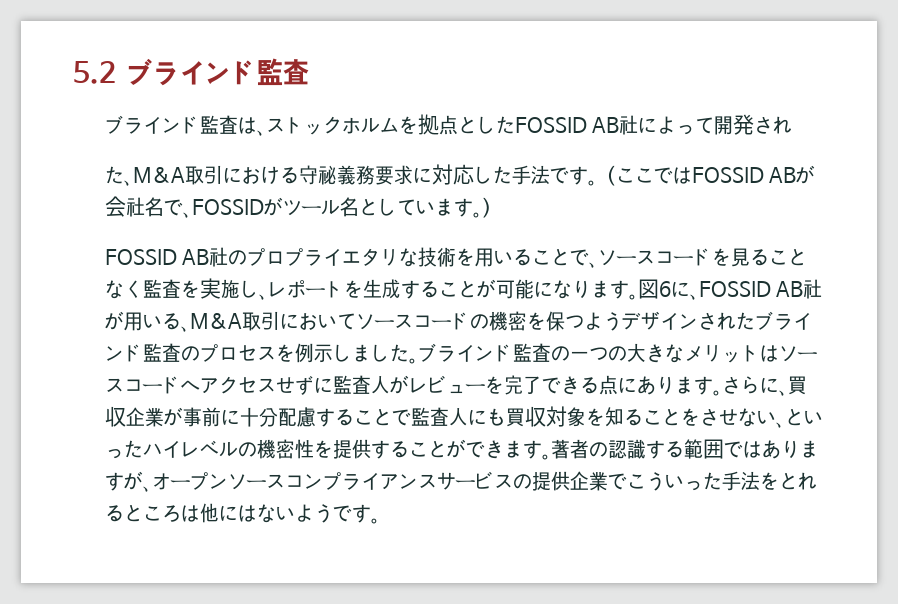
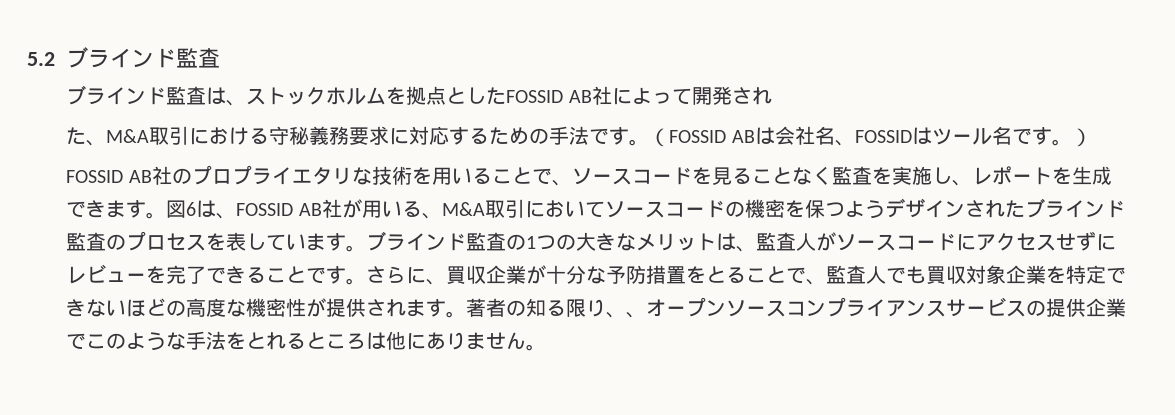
[473,166,512,184] した -> [449,127,550,145] するための
[615,165,816,184] [104,196,454,218] ここではFOSSID ABが会社名で、FOSSIDがツール名としていま -> [669,126,1032,146] FOSSID ABは会社名、FOSSIDはツール名で
[400,279,591,299] することが可能になり -> [66,200,107,218] でき
[670,281,690,297] に -> [196,200,217,218] は
[294,343,409,363] 例示しました -> [226,232,347,251] 表しています
[569,351,589,360] 一 -> [526,236,537,249] 1
[778,346,817,362] [104,376,200,394] ソースコードへ -> [736,232,977,252] 、監査人がソースコードに
[332,375,409,394] 監査人が -> (1117, 242) none
[598,375,694,395] 点にありま -> [266,266,327,284] ことで
[182,406,823,428] [104,439,819,460] [104,471,143,491] 事前に十分配慮することで監査人にも買収対象を知ることをさせない、といったハイレベルの機密性を提供することができます。著者の認識する範囲ではありますが -> [546,265,1127,285] [66,298,627,318] 十分な予防措置をとることで、監査人でも買収対象企業を特定できないほどの高度な機密性が提供されます。著者の知る限り、
[645,472,722,491] ういった -> [106,332,187,351] のような
[237,504,371,523] はないようです -> [426,332,527,350] ありません

